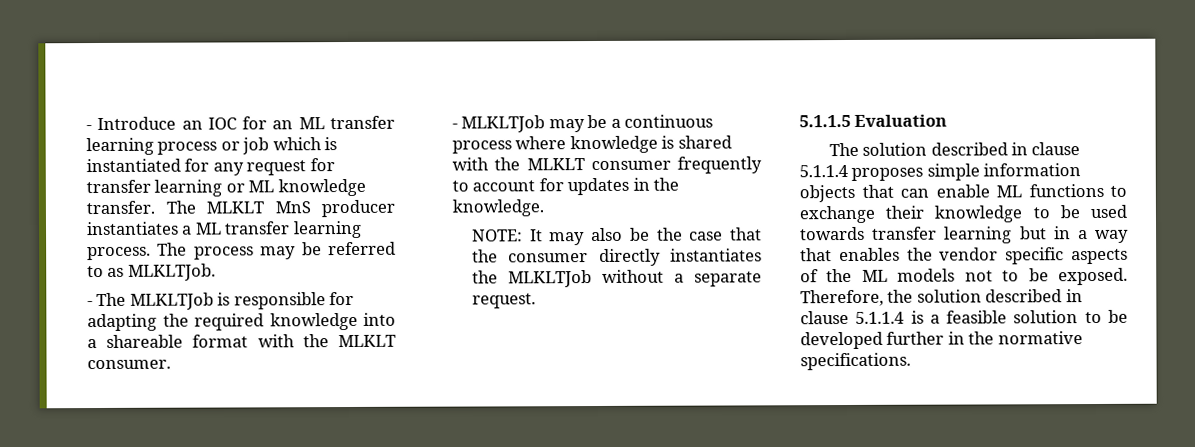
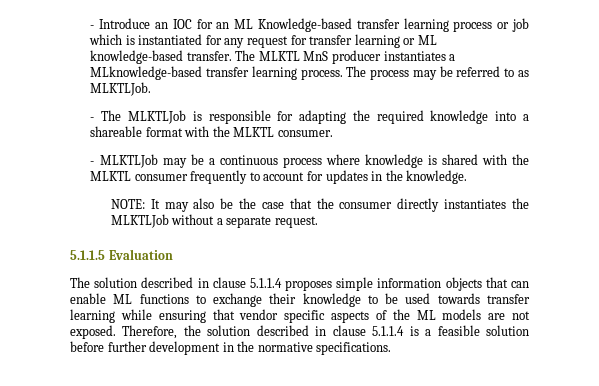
(325, 123) none -> [258,18,353,32] Knowledge-based
[277,178,366,197] knowledge -> [90,50,184,64] knowledge-based
[206,201,265,214] MLKLT -> [258,51,300,61] MLKTL
[194,222,222,235] ML -> [90,66,203,80] MLknowledge-based
[127,263,216,281] MLKLTJob. -> [90,82,152,96] MLKTLJob.
[129,292,214,310] MLKLTJob -> [128,110,187,124] MLKTLJob
[338,334,396,348] MLKLT -> [233,127,275,137] MLKTL
[461,115,546,133] MLKLTJob -> [99,154,158,168] MLKTLJob
[526,158,585,171] MLKLT -> [90,171,132,181] MLKTL
[508,270,593,288] MLKLTJob -> [110,214,169,228] MLKTLJob
[1019,226,1129,244] [800,247,933,262] but in a way that enables the -> [120,309,235,323] while ensuring that
[964,268,1049,282] not to be -> [488,311,530,320] are not
[1084,309,1128,324] [800,331,945,350] to be developed further -> [70,341,221,355] before further development

